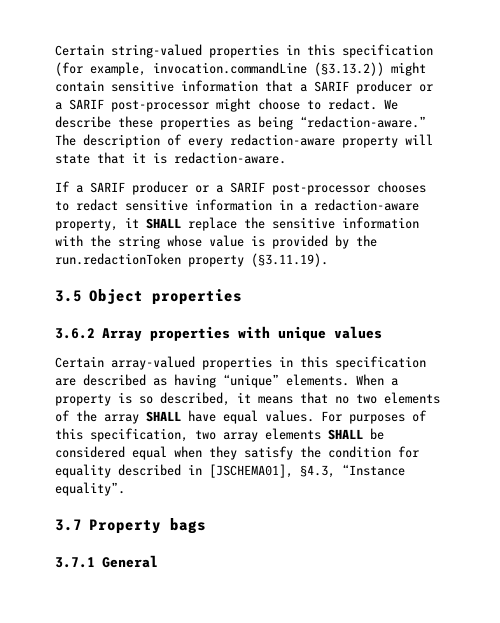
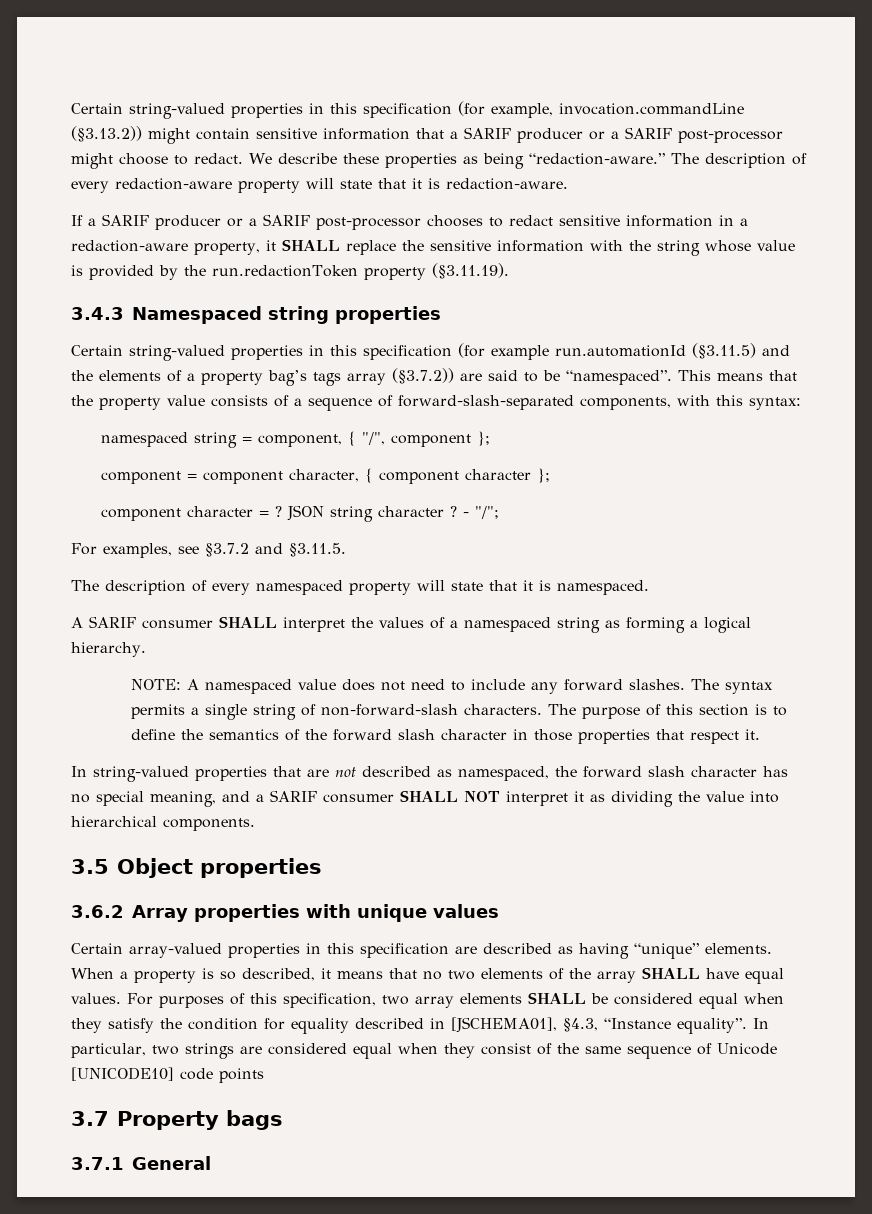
(328, 260) none -> [71,306,441,324] [71,343,790,361] [71,368,797,386] [71,395,801,411] [101,431,491,448] [101,468,551,484] [101,505,500,522] [71,543,346,558] [71,580,649,595] [71,616,751,633] [71,642,146,657] [131,679,774,694] [131,704,788,720] [131,729,761,744] [71,766,788,782] [71,790,779,807] [71,816,255,831] // 3.4.3 Namespaced string properties // Certain string-valued properties in this specification (for example run.automationId (§3.11.5) and the elements of a property bag’s tags array (§3.7.2)) are said to be “namespaced”. This means that the property value consists of a sequence of forward-slash-separated components, with this syntax: // namespaced string = component, { "/", component }; // component = component character, { component character }; // component character = ? JSON string character ? - "/"; // For examples, see §3.7.2 and §3.11.5. // The description of every namespaced property will state that it is namespaced. // A SARIF consumer SHALL interpret the values of a namespaced string as forming a logical hierarchy. // NOTE: A namespaced value does not need to include any forward slashes. The syntax permits a single string of non-forward-slash characters. The purpose of this section is to define the semantics of the forward slash character in those properties that respect it. // In string-valued properties that are not described as namespaced, the forward slash character has no special meaning, and a SARIF consumer SHALL NOT interpret it as dividing the value into hierarchical components.
(125, 489) none -> [753,1018,770,1029] [71,1043,777,1059] [71,1067,264,1083] In particular, two strings are considered equal when they consist of the same sequence of Unicode [UNICODE10] code points

